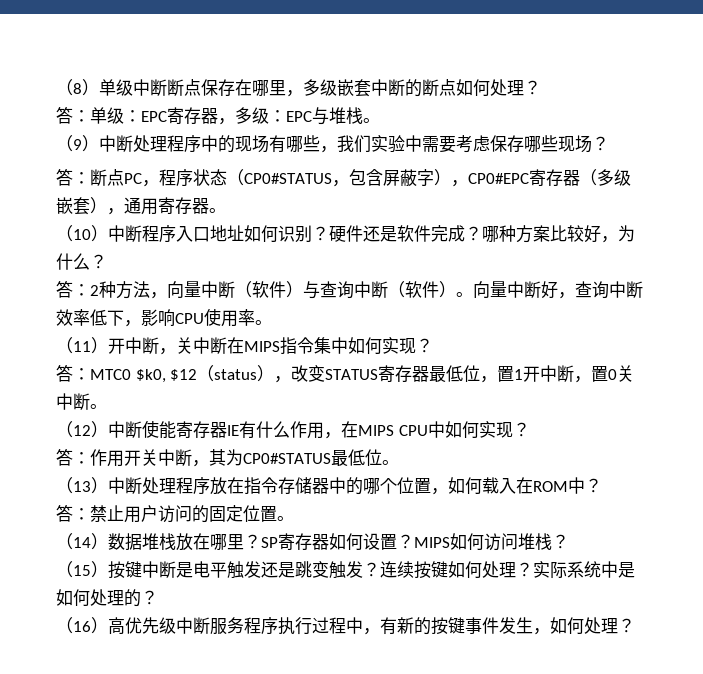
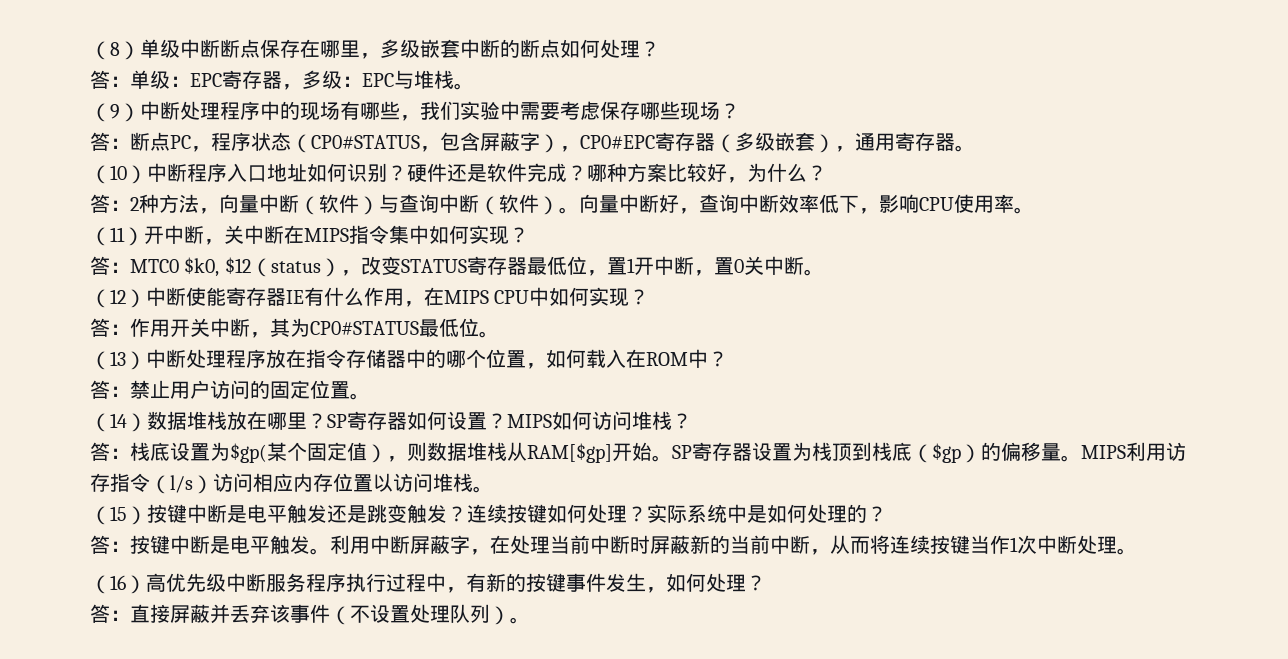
(569, 541) none -> [90,442,1186,463] [90,473,493,494] // 答：栈底设置为$gp(某个固定值），则数据堆栈从RAM[$gp]开始。SP寄存器设置为栈顶到栈底（$gp）的偏移量。MIPS利用访存指令（l/s）访问相应内存位置以访问堆栈。
(158, 597) none -> [90,535,1137,555] // 答：按键中断是电平触发。利用中断屏蔽字，在处理当前中断时屏蔽新的当前中断，从而将连续按键当作1次中断处理。
(635, 625) none -> [90,604,530,625] // 答：直接屏蔽并丢弃该事件（不设置处理队列）。

